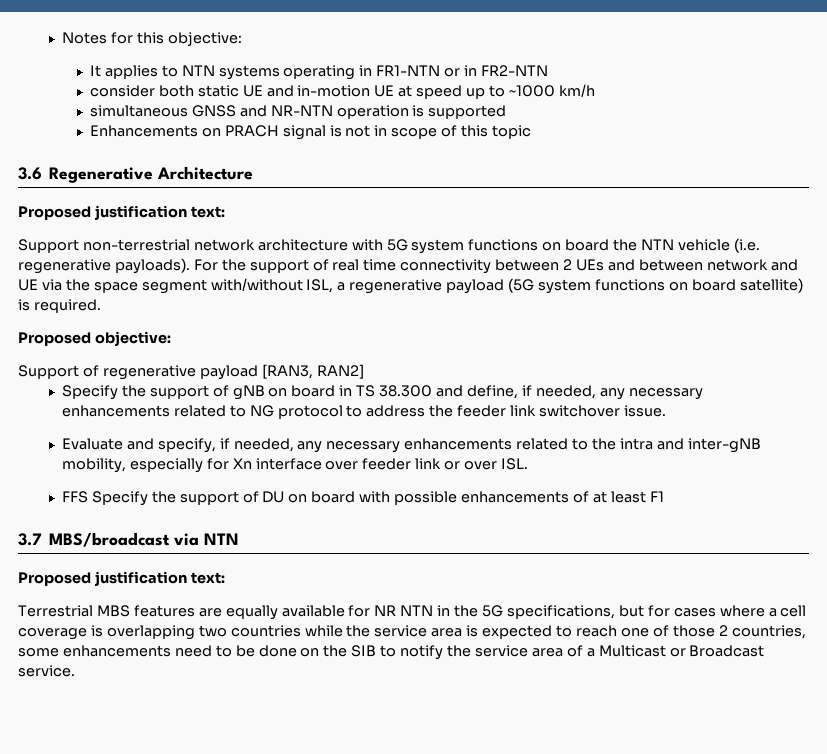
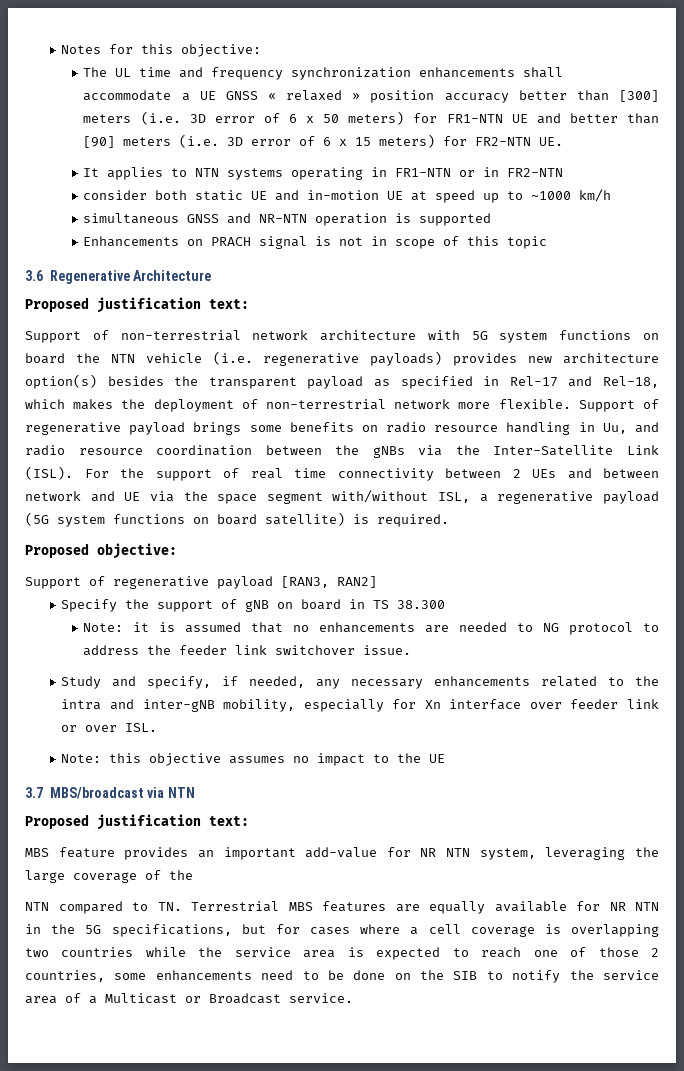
(242, 39) none -> [83,67,564,80] [83,90,659,103] [83,111,659,125] [83,134,564,148] // The UL time and frequency synchronization enhancements shall accommodate a UE GNSS « relaxed » position accuracy better than [300] meters (i.e. 3D error of 6 x 50 meters) for FR1-NTN UE and better than [90] meters (i.e. 3D error of 6 x 15 meters) for FR2-NTN UE.
(79, 246) none -> [92,330,109,340] of
[114,258,190,274] payloads). -> [370,351,660,366] [25,374,660,389] [25,399,659,412] [25,422,659,435] [25,445,659,458] [25,466,73,480] payloads) provides new architecture option(s) besides the transparent payload as specified in Rel-17 and Rel-18, which makes the deployment of non-terrestrial network more flexible. Support of regenerative payload brings some benefits on radio resource handling in Uu, and radio resource coordination between the gNBs via the Inter-Satellite Link (ISL).
[436,385,703,400] [61,405,226,417] and define, if needed, any necessary enhancements related -> [83,622,508,633] // Note: it is assumed that no enhancements are needed
[61,438,123,450] Evaluate -> [61,676,102,689] Study
[61,491,664,506] FFS Specify the support of DU on board with possible enhancements of at least F1 -> [61,753,446,766] Note: this objective assumes no impact to the UE
(225, 578) none -> [25,847,659,860] [25,870,193,883] [25,901,182,914] MBS feature provides an important add-value for NR NTN system, leveraging the large coverage of the // NTN compared to TN.

